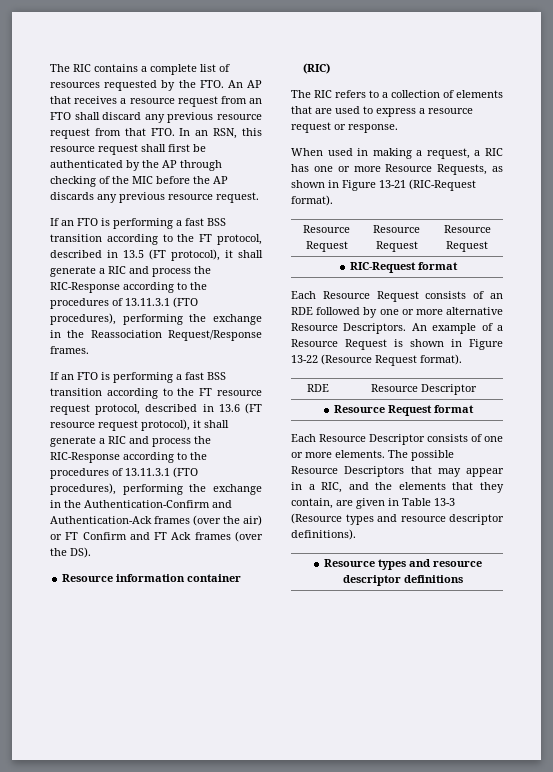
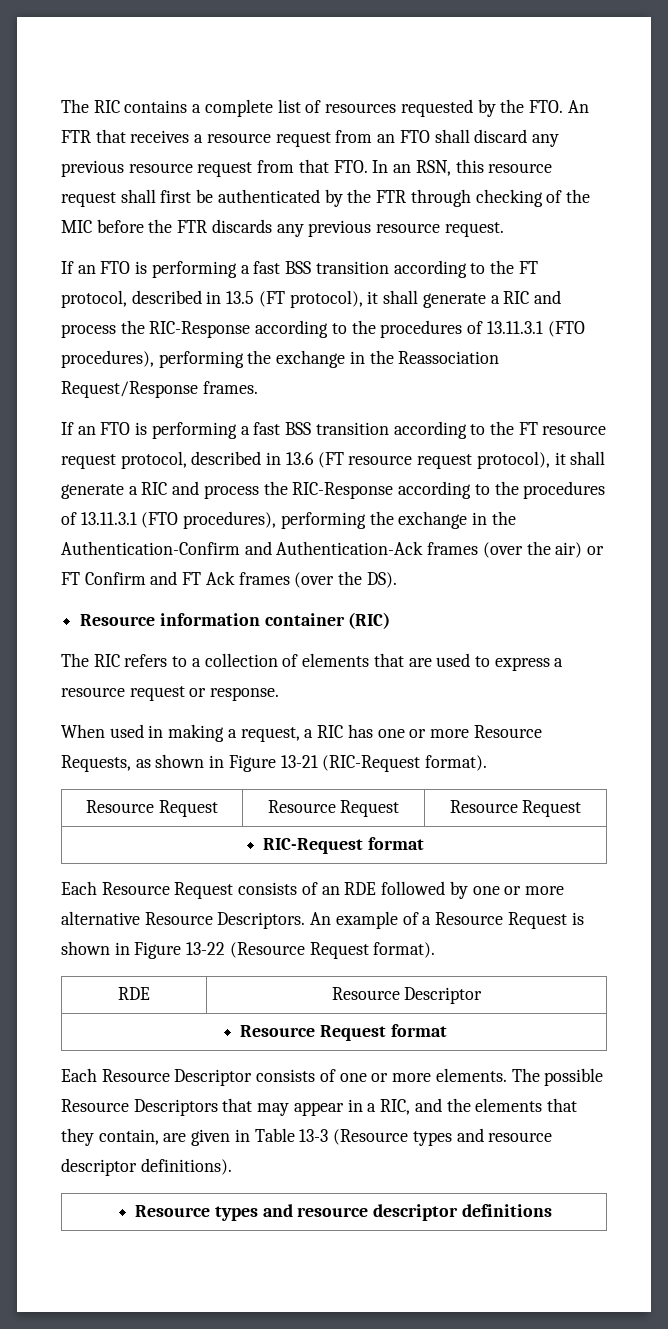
[246,80,262,88] AP -> [61,130,91,143] FTR
[162,160,177,168] AP -> [376,190,407,203] FTR
[213,176,228,184] AP -> [177,220,208,233] FTR

